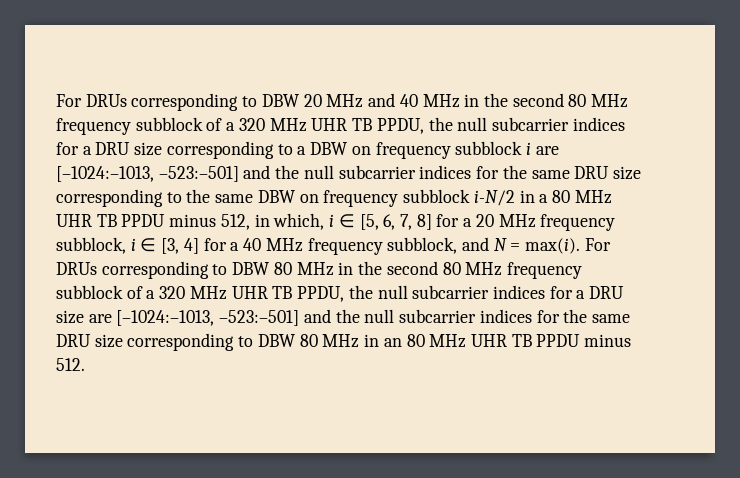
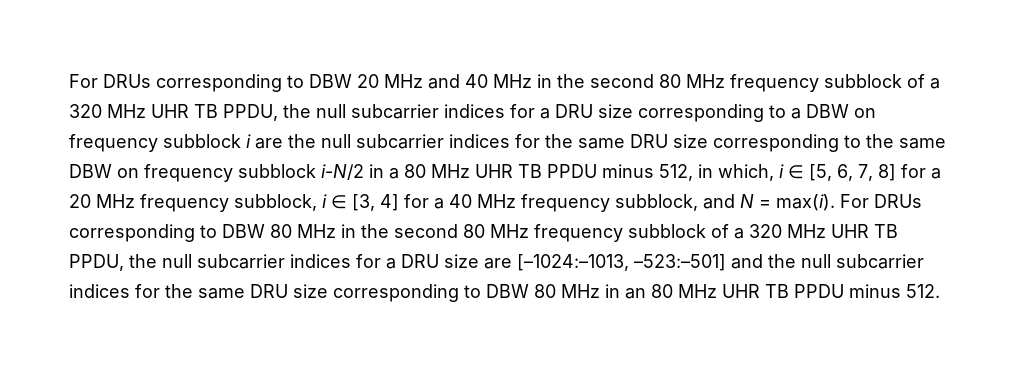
[56,165,271,182] [–1024:–1013, –523:–501] and -> (283, 143) none

